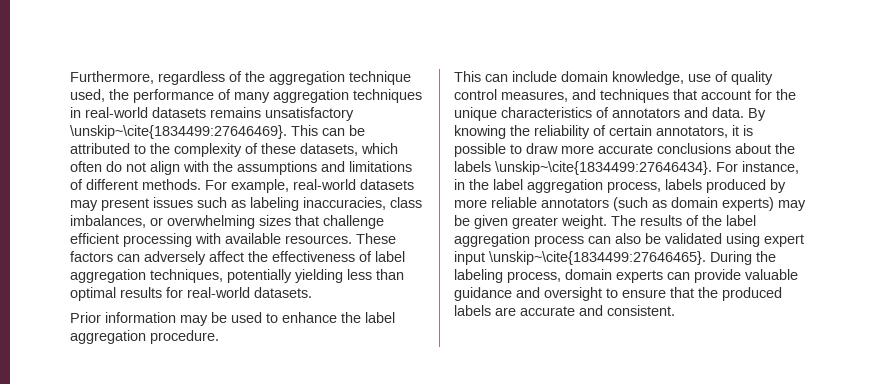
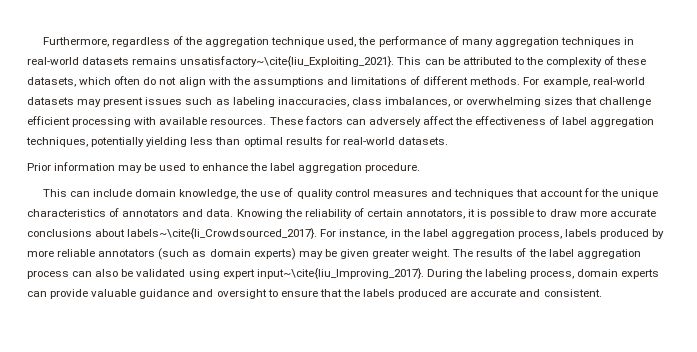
[265,107,354,121] [70,125,287,139] unsatisfactory \unskip~\cite{1834499:27646469}. -> [180,56,395,67] unsatisfactory~\cite{liu_Exploiting_2021}.
(684, 78) none -> [240,189,258,197] the
[501,91,568,102] measures, -> [372,190,428,197] measures
[748,108,766,121] [454,125,506,139] By knowing -> [236,209,283,219] Knowing
[775,143,795,154] [454,161,712,175] the labels \unskip~\cite{1834499:27646434}. -> [127,228,318,239] labels~\cite{li_Crowdsourced_2017}.
[454,251,706,265] input \unskip~\cite{1834499:27646465}. -> [256,268,424,279] input~\cite{liu_Improving_2017}.
[722,287,782,301] [454,305,491,316] produced labels -> [363,289,448,299] labels produced

